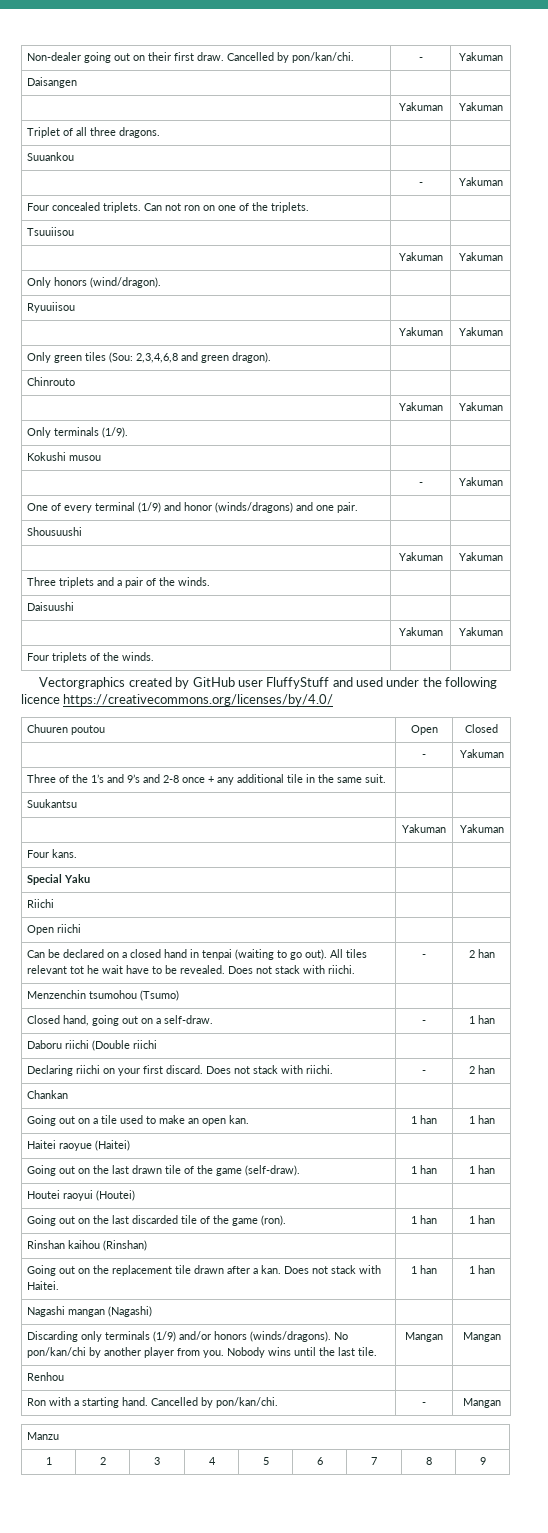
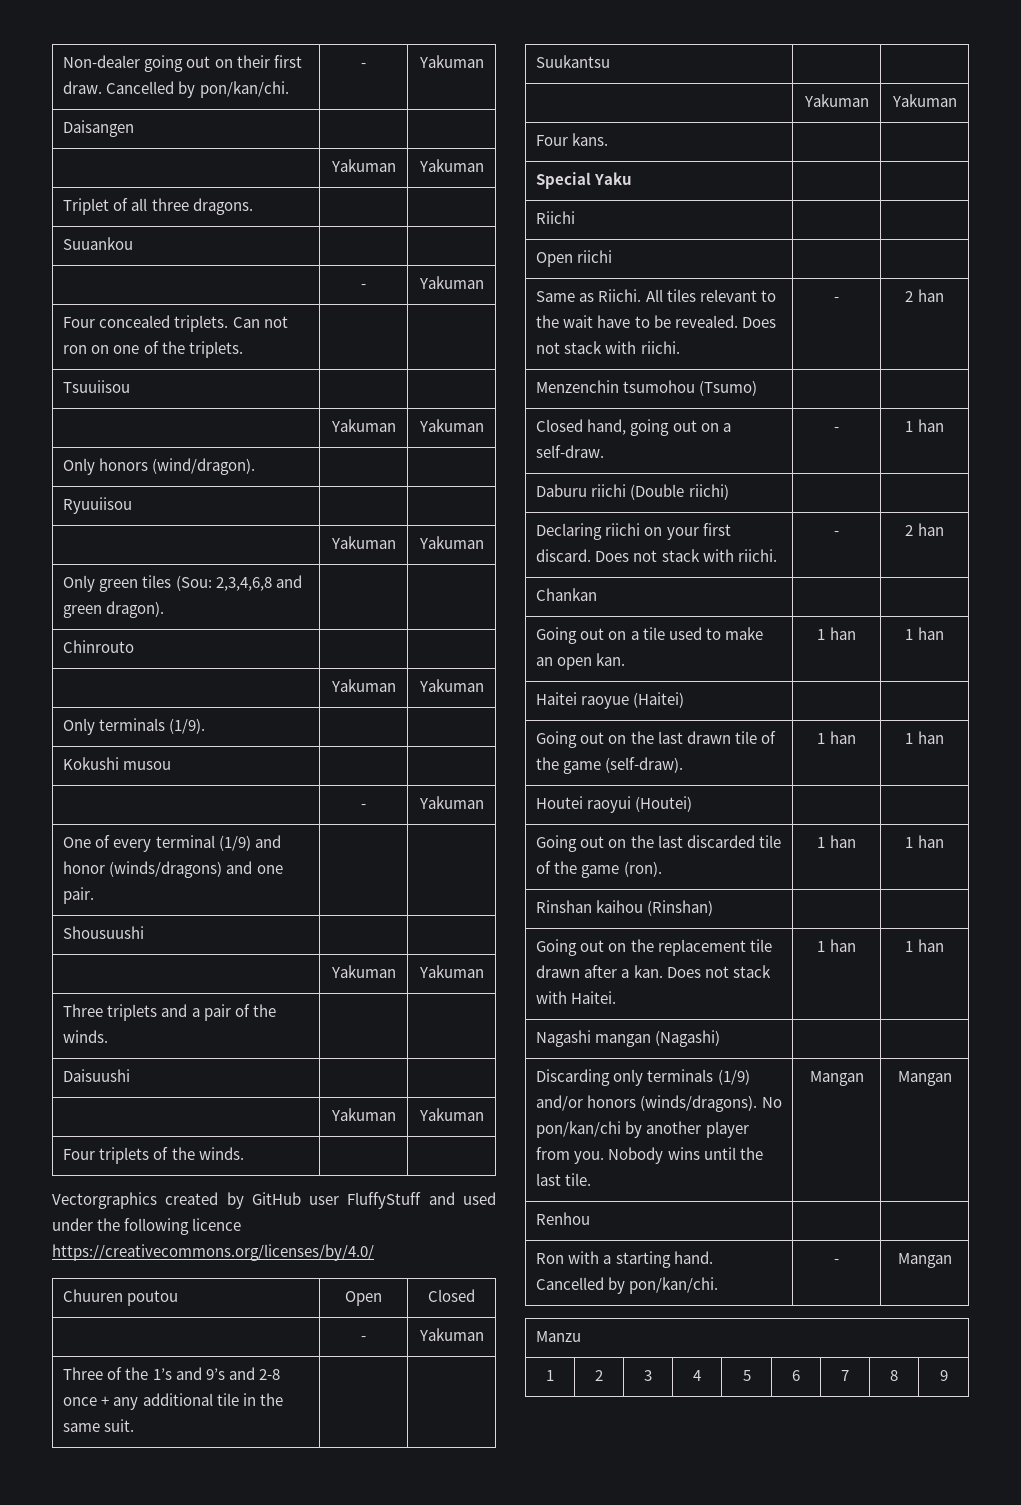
[27,949,328,960] Can be declared on a closed hand in tenpai (waiting to go out). -> [536,289,642,302] Same as Riichi.
[70,965,100,974] tot he -> [760,290,776,302] [536,315,560,328] to the
[27,1040,63,1049] Daboru -> [536,484,588,497] Daburu
[133,1040,158,1049] riichi -> [688,484,729,500] riichi)

